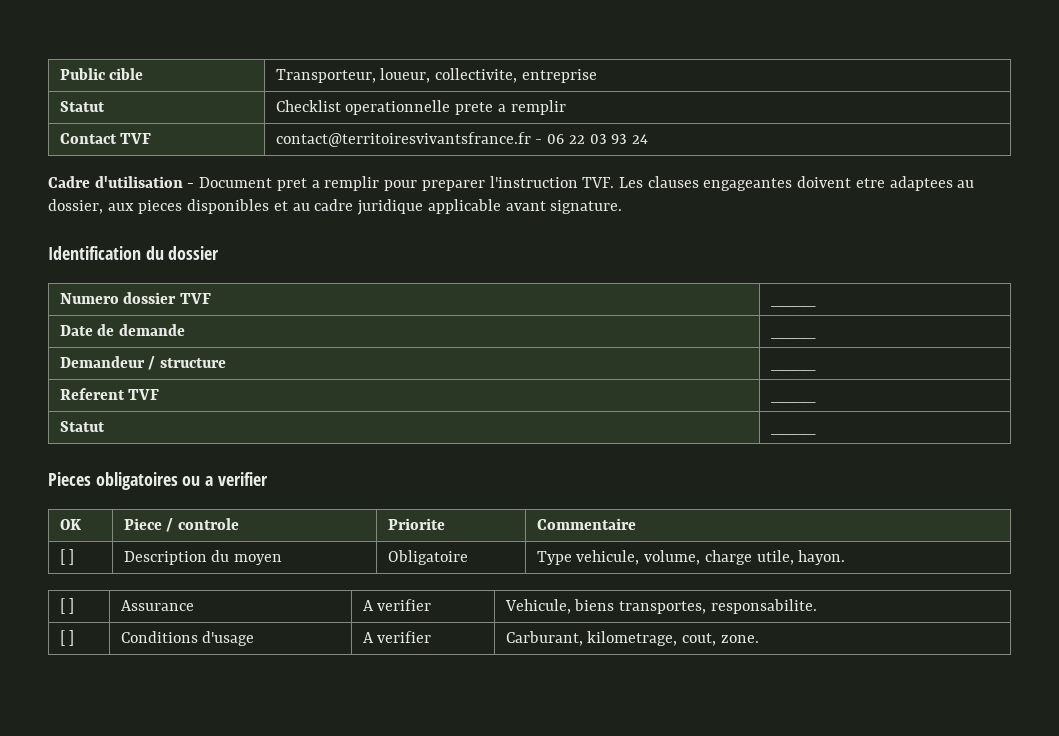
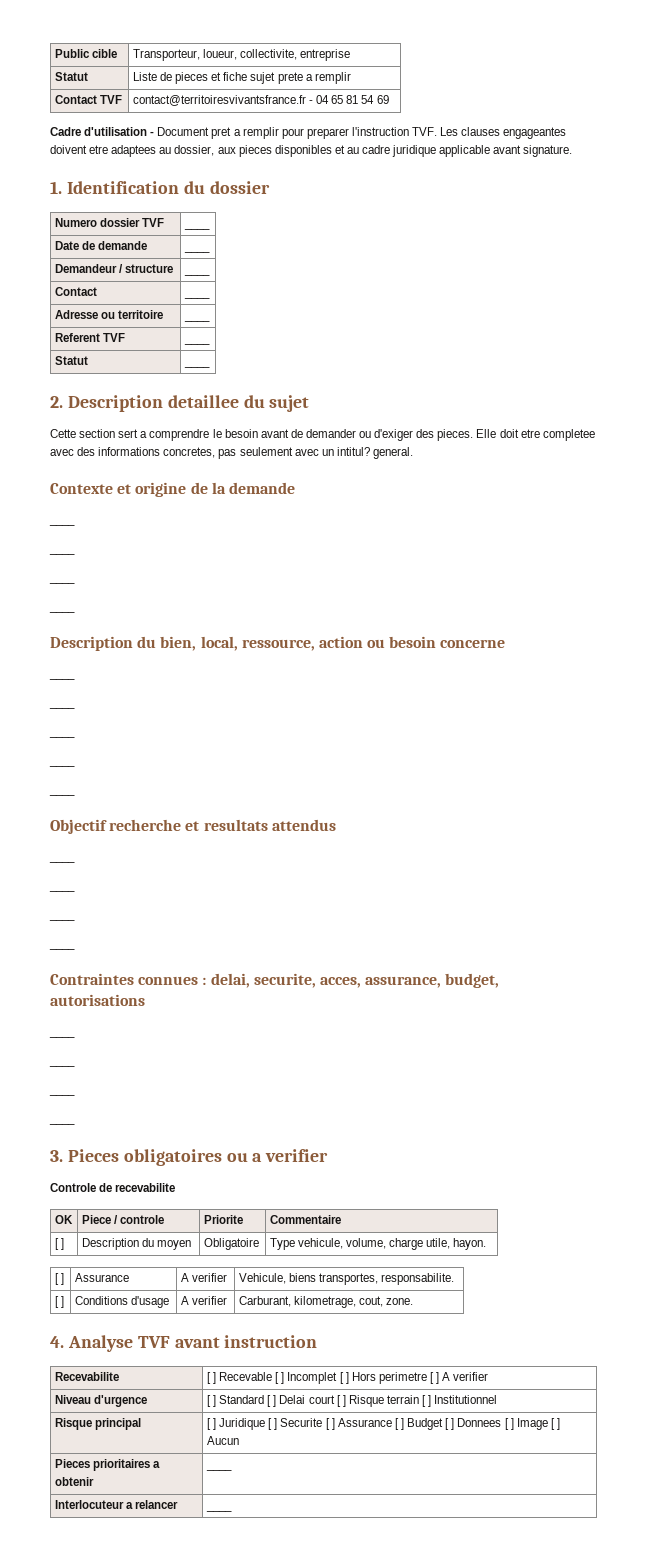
[275,100,451,115] Checklist operationnelle -> [132,72,276,84] Liste de pieces et fiche sujet
[547,134,648,144] 06 22 03 93 24 -> [316,95,389,104] 04 65 81 54 69
(623, 207) none -> [50,181,62,194] 1.
(816, 369) none -> [54,287,97,296] [183,296,210,299] [54,310,164,319] [183,319,210,322] // Contact | ____ // Adresse ou territoire | ____
(816, 433) none -> [50,395,310,412] [50,429,595,441] [50,447,413,459] [50,482,295,497] [49,523,75,526] [49,552,75,555] [49,581,75,584] [49,610,75,613] [50,636,506,651] [49,677,75,680] [49,706,75,709] [49,735,75,738] [49,764,75,767] [49,793,75,796] [50,819,336,834] [49,860,75,863] [49,889,75,892] [49,918,75,921] [49,947,75,950] [50,973,500,988] [50,994,145,1006] [49,1035,75,1038] [49,1064,75,1067] [49,1093,75,1096] [49,1122,75,1125] [50,1150,63,1162] 2. Description detaillee du sujet // Cette section sert a comprendre le besoin avant de demander ou d'exiger des pieces. Elle doit etre completee avec des informations concretes, pas seulement avec un intitul? general. // Contexte et origine de la demande // ____ // ____ // ____ // ____ // Description du bien, local, ressource, action ou besoin concerne // ____ // ____ // ____ // ____ // ____ // Objectif recherche et resultats attendus // ____ // ____ // ____ // ____ // Contraintes connues : delai, securite, acces, assurance, budget, autorisations // ____ // ____ // ____ // ____ // 3.
(268, 479) none -> [50,1183,176,1192] // Controle de recevabilite
(759, 639) none -> [50,1335,318,1352] [54,1372,119,1381] [206,1372,489,1384] [54,1395,148,1407] [206,1395,498,1407] [54,1418,142,1430] [206,1418,560,1430] [206,1436,239,1445] [54,1459,161,1471] [54,1477,94,1486] [205,1468,232,1471] [54,1500,179,1509] [205,1509,232,1512] // 4. Analyse TVF avant instruction // Recevabilite | [ ] Recevable [ ] Incomplet [ ] Hors perimetre [ ] A verifier // Niveau d'urgence | [ ] Standard [ ] Delai court [ ] Risque terrain [ ] Institutionnel // Risque principal | [ ] Juridique [ ] Securite [ ] Assurance [ ] Budget [ ] Donnees [ ] Image [ ] Aucun // Pieces prioritaires a obtenir | ____ // Interlocuteur a relancer | ____

